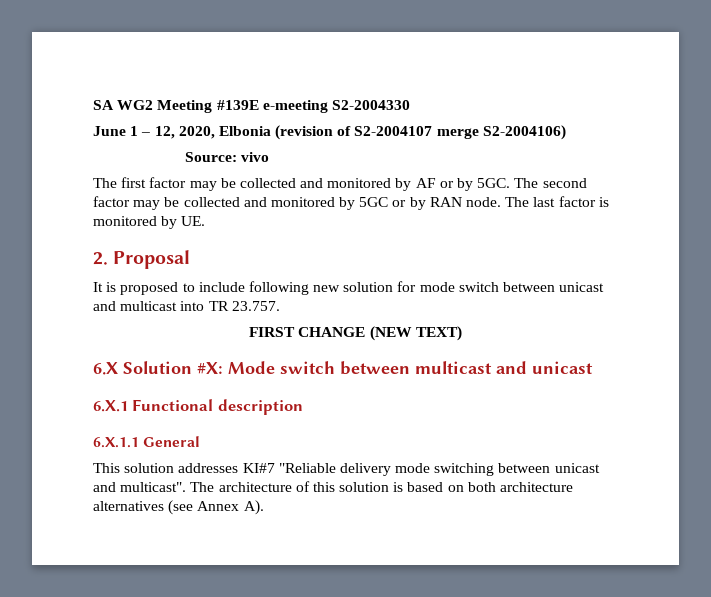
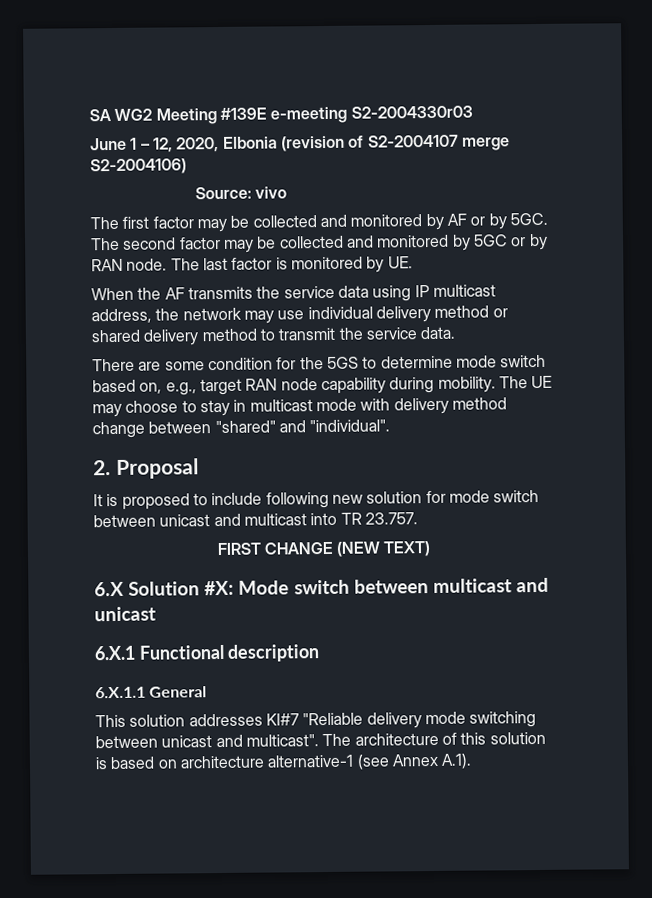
[331,100,410,110] S2-2004330 -> [350,105,473,119] S2-2004330r03
(206, 221) none -> [91,284,496,302] [91,305,508,324] [91,326,456,346] [92,354,547,372] [92,375,553,396] [92,397,507,418] [92,419,391,439] // When the AF transmits the service data using IP multicast address, the network may use individual delivery method or shared delivery method to transmit the service data. // There are some condition for the 5GS to determine mode switch based on, e.g., target RAN node capability during mobility. The UE may choose to stay in multicast mode with delivery method change between "shared" and "individual".
[467,482,574,492] [93,501,164,511] both architecture alternatives -> [179,754,354,769] architecture alternative-1
[243,500,264,515] A). -> [441,753,473,769] A.1).

